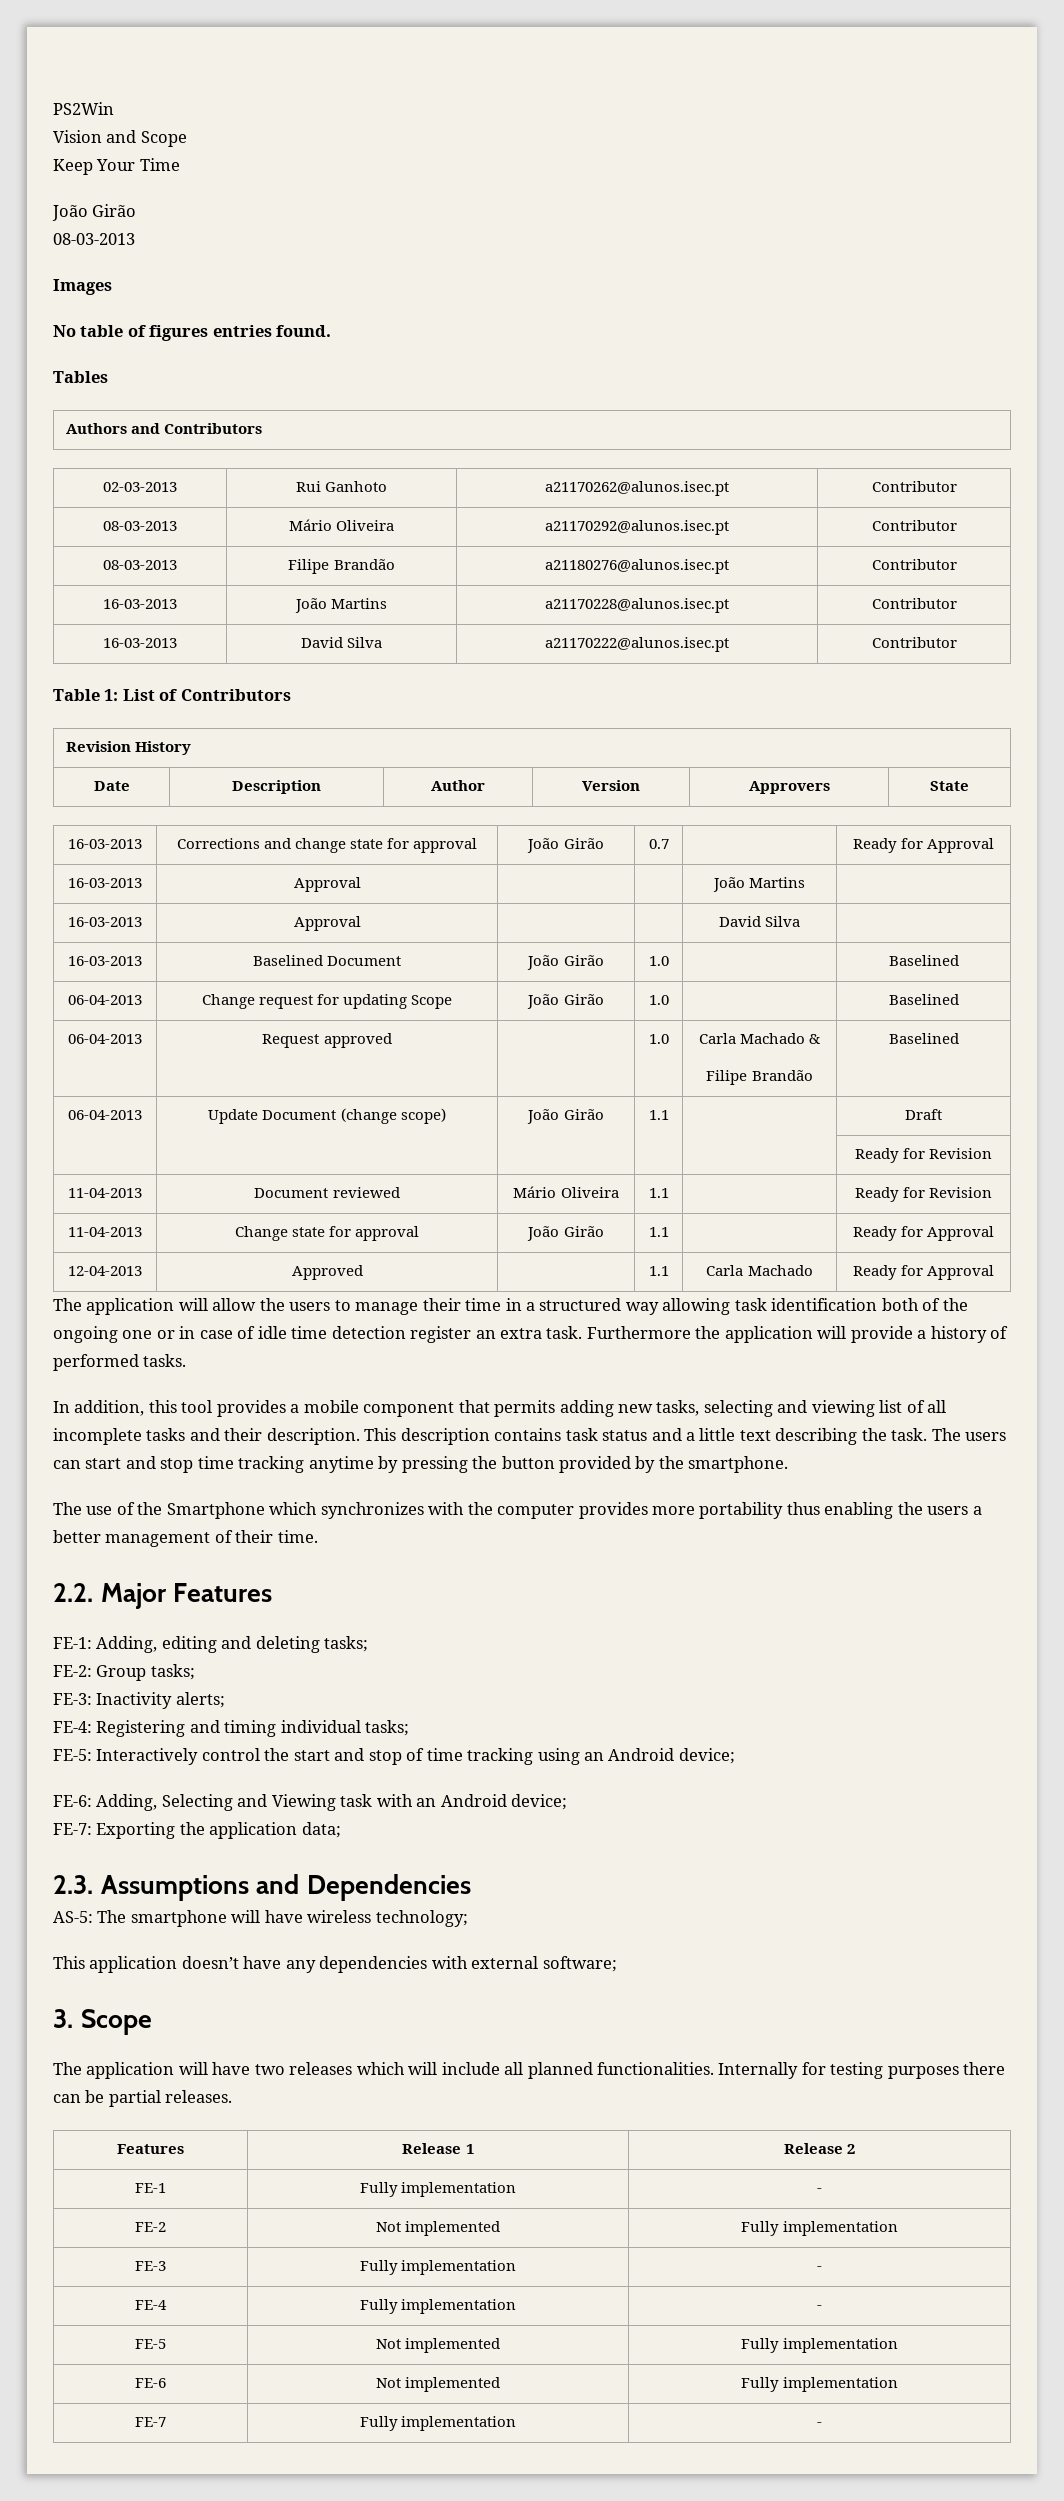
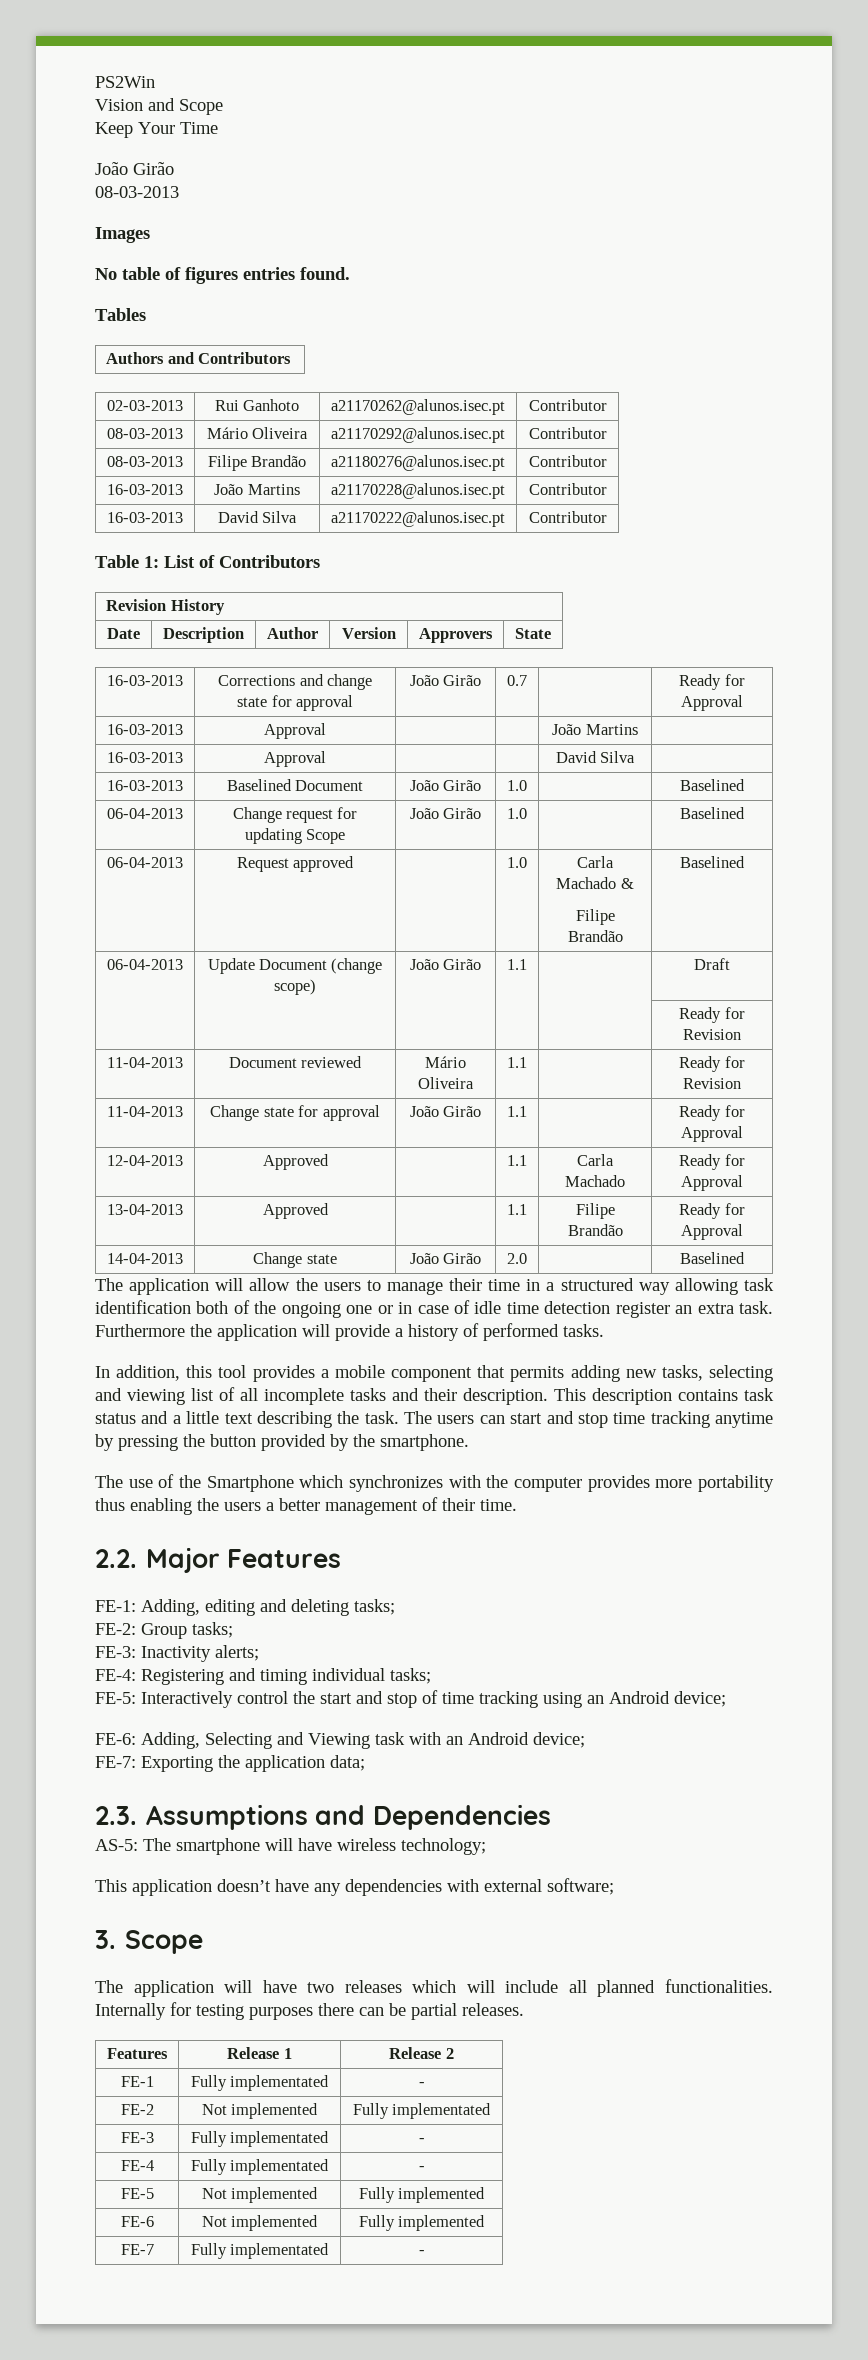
(994, 1272) none -> [107,1204,183,1215] [262,1203,329,1219] [507,1204,527,1215] [575,1203,615,1219] [567,1224,623,1236] [679,1203,745,1219] [681,1224,743,1240] [107,1253,183,1264] [253,1252,337,1268] [409,1253,482,1264] [507,1253,527,1264] [680,1252,745,1264] // 13-04-2013 | Approved | | 1.1 | Filipe Brandão | Ready for Approval // 14-04-2013 | Change state | João Girão | 2.0 | | Baselined
[401,2182,517,2197] implementation -> [230,2075,330,2091] implementated
[782,2221,898,2236] implementation -> [392,2103,492,2119] implementated
[401,2260,517,2275] implementation -> [230,2131,330,2147] implementated
[401,2299,517,2314] implementation -> [230,2159,330,2175] implementated
[782,2338,898,2353] implementation -> [398,2187,486,2203] implemented
[782,2377,898,2392] implementation -> [398,2215,486,2231] implemented
[401,2416,517,2431] implementation -> [230,2243,330,2259] implementated

